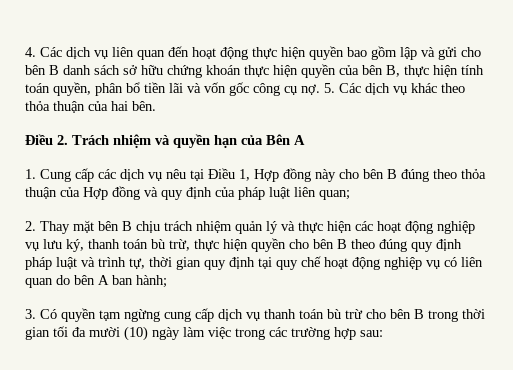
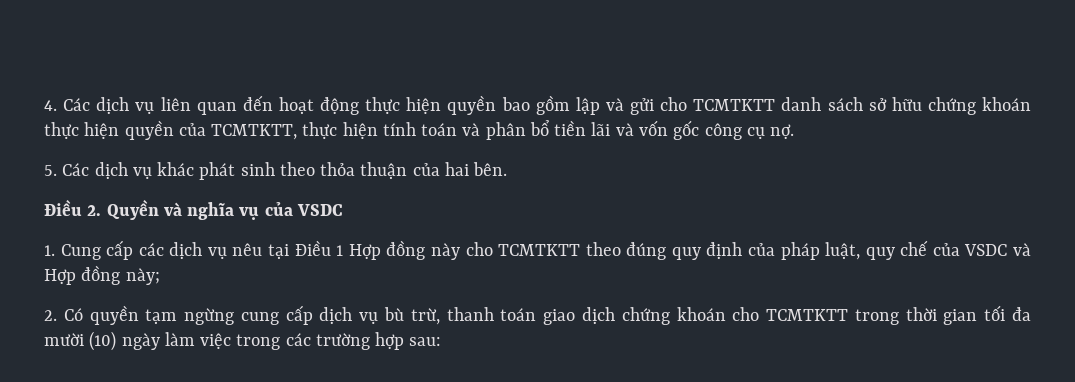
[25,65,59,75] bên B -> [693,99,776,111] TCMTKTT
[362,65,400,77] bên B, -> [211,124,298,140] TCMTKTT,
[53,82,91,96] quyền, -> [462,123,481,136] và
(320, 89) none -> (795, 131) //
(437, 88) none -> [199,162,275,180] phát sinh
[72,134,305,148] Trách nhiệm và quyền hạn của Bên A -> [106,200,343,220] Quyền và nghĩa vụ của VSDC
[239,169,250,181] 1, -> [336,245,344,256] 1
[363,169,486,182] [25,186,350,200] [25,220,475,234] [25,238,462,252] [25,256,483,270] [25,275,167,288] [25,309,36,319] bên B đúng theo thỏa thuận của Hợp đồng và quy định của pháp luật liên quan; // 2. Thay mặt bên B chịu trách nhiệm quản lý và thực hiện các hoạt động nghiệp vụ lưu ký, thanh toán bù trừ, thực hiện quyền cho bên B theo đúng quy định pháp luật và trình tự, thời gian quy định tại quy chế hoạt động nghiệp vụ có liên quan do bên A ban hành; // 3. -> [498,240,1032,260] [44,265,160,285] [44,310,57,321] TCMTKTT theo đúng quy định của pháp luật, quy chế của VSDC và Hợp đồng này; // 2.
[264,309,424,319] thanh toán bù trừ cho bên B -> [384,307,849,325] bù trừ, thanh toán giao dịch chứng khoán cho TCMTKTT

